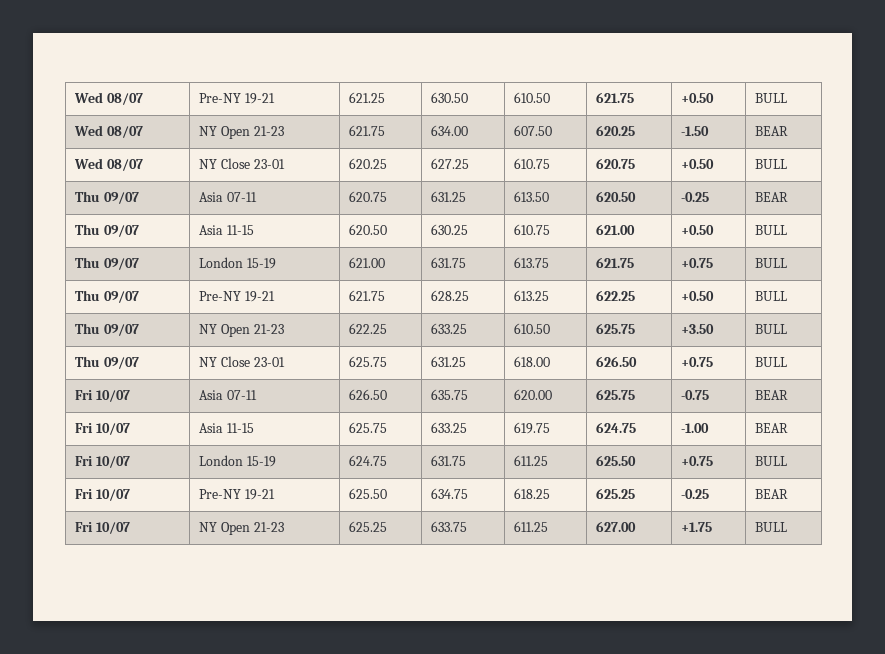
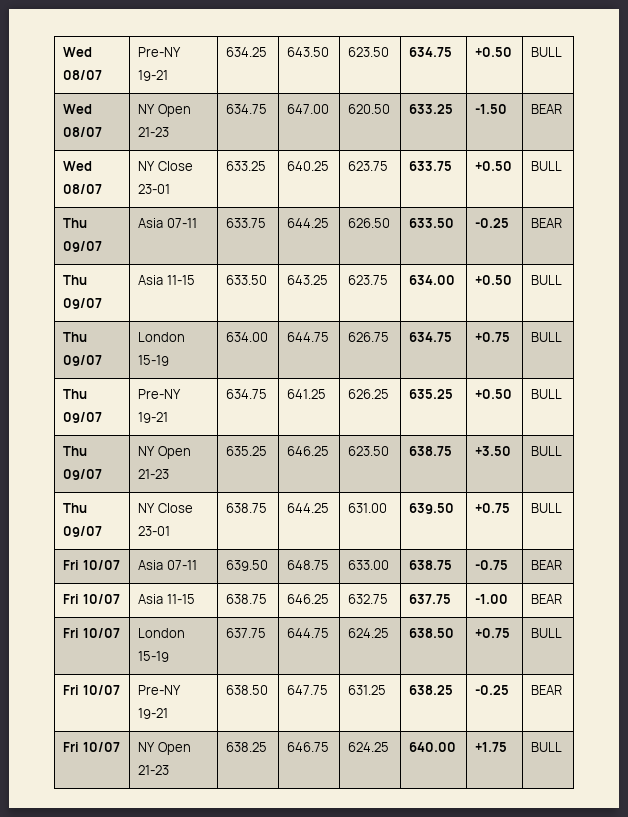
[349,92,386,103] [431,92,469,103] [514,92,551,103] [596,92,635,103] 621.25 | 630.50 | 610.50 | 621.75 -> [226,47,268,57] [287,47,330,57] [348,47,390,57] [409,47,453,57] 634.25 | 643.50 | 623.50 | 634.75
[349,125,386,136] [431,125,469,136] [514,125,553,136] [596,125,636,136] 621.75 | 634.00 | 607.50 | 620.25 -> [226,104,268,114] [287,104,330,114] [348,104,391,114] [409,104,454,114] 634.75 | 647.00 | 620.50 | 633.25
[349,158,388,169] [431,158,470,169] [514,158,551,169] [596,158,636,169] 620.25 | 627.25 | 610.75 | 620.75 -> [226,161,267,171] [287,161,330,171] [348,161,389,171] [409,161,453,171] 633.25 | 640.25 | 623.75 | 633.75
[349,191,388,202] [431,191,467,202] [514,191,550,202] [596,191,637,202] 620.75 | 631.25 | 613.50 | 620.50 -> [226,218,267,228] [287,218,330,228] [348,218,391,228] [409,218,455,228] 633.75 | 644.25 | 626.50 | 633.50
[349,224,388,235] [431,224,469,235] [514,224,551,235] [596,224,636,235] 620.50 | 630.25 | 610.75 | 621.00 -> [226,275,268,285] [287,275,329,285] [348,275,389,285] [409,275,456,285] 633.50 | 643.25 | 623.75 | 634.00
[349,257,386,268] [431,257,467,268] [514,257,550,268] [596,257,635,268] 621.00 | 631.75 | 613.75 | 621.75 -> [226,332,269,342] [287,332,330,342] [348,332,390,342] [409,332,453,342] 634.00 | 644.75 | 626.75 | 634.75
[349,290,386,301] [431,290,470,301] [514,290,550,301] [596,290,636,301] 621.75 | 628.25 | 613.25 | 622.25 -> [226,389,268,399] [287,389,327,399] [348,389,390,399] [409,389,454,399] 634.75 | 641.25 | 626.25 | 635.25
[349,323,388,334] [431,323,468,334] [514,323,551,334] [596,323,636,334] 622.25 | 633.25 | 610.50 | 625.75 -> [226,446,268,456] [287,446,330,456] [348,446,390,456] [409,446,453,456] 635.25 | 646.25 | 623.50 | 638.75
[349,356,388,367] [431,356,467,367] [514,356,551,367] [596,356,638,367] 625.75 | 631.25 | 618.00 | 626.50 -> [226,503,268,513] [287,503,330,513] [348,503,388,513] [409,503,455,514] 638.75 | 644.25 | 631.00 | 639.50
[349,389,388,400] [431,389,469,400] [514,389,553,400] [596,389,636,400] 626.50 | 635.75 | 620.00 | 625.75 -> [226,560,269,571] [287,560,330,570] [348,560,390,570] [409,560,453,570] 639.50 | 648.75 | 633.00 | 638.75
[349,422,388,433] [431,422,468,433] [514,422,551,434] [596,422,637,433] 625.75 | 633.25 | 619.75 | 624.75 -> [226,594,268,604] [287,594,330,604] [348,594,389,604] [409,594,452,604] 638.75 | 646.25 | 632.75 | 637.75
[349,455,388,466] [431,455,467,466] [514,455,549,466] [596,455,637,466] 624.75 | 631.75 | 611.25 | 625.50 -> [226,628,267,638] [287,628,330,638] [348,628,390,638] [409,628,455,638] 637.75 | 644.75 | 624.25 | 638.50
[349,488,388,499] [431,488,469,499] [514,488,551,499] [596,488,636,499] 625.50 | 634.75 | 618.25 | 625.25 -> [226,685,269,695] [287,685,329,695] [348,685,387,695] [409,685,454,695] 638.50 | 647.75 | 631.25 | 638.25
[349,521,388,532] [431,521,468,532] [514,521,549,532] [596,521,637,532] 625.25 | 633.75 | 611.25 | 627.00 -> [226,742,268,752] [287,742,330,752] [348,742,390,752] [409,742,457,752] 638.25 | 646.75 | 624.25 | 640.00

